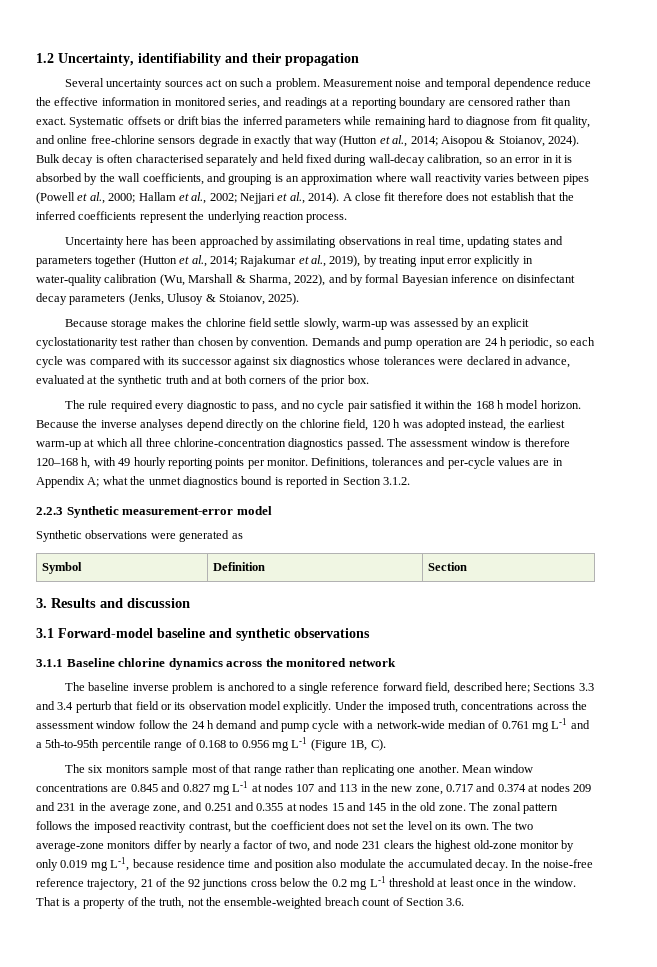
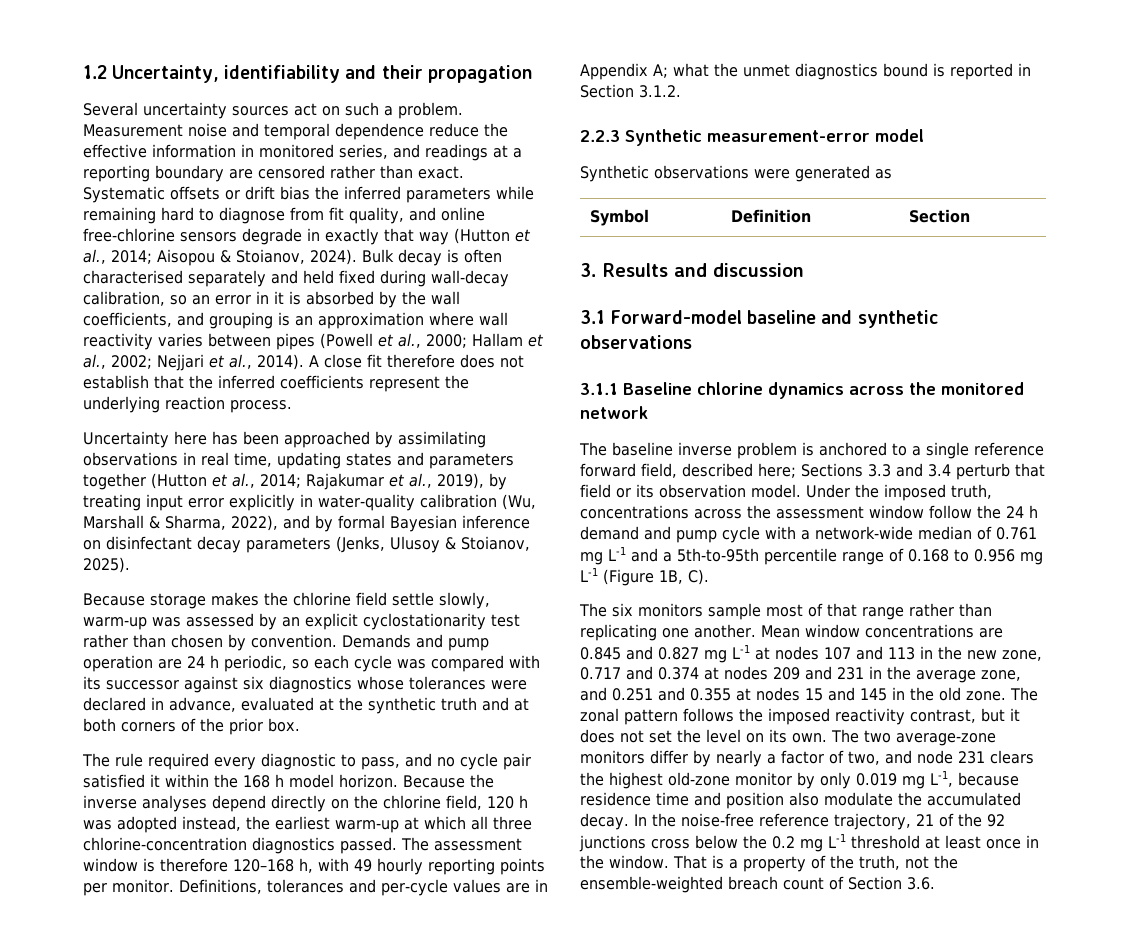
[249,701,332,713] model explicitly. -> [751,484,801,498] model.
[252,821,325,830] the coefficient -> [1010,708,1020,721] it

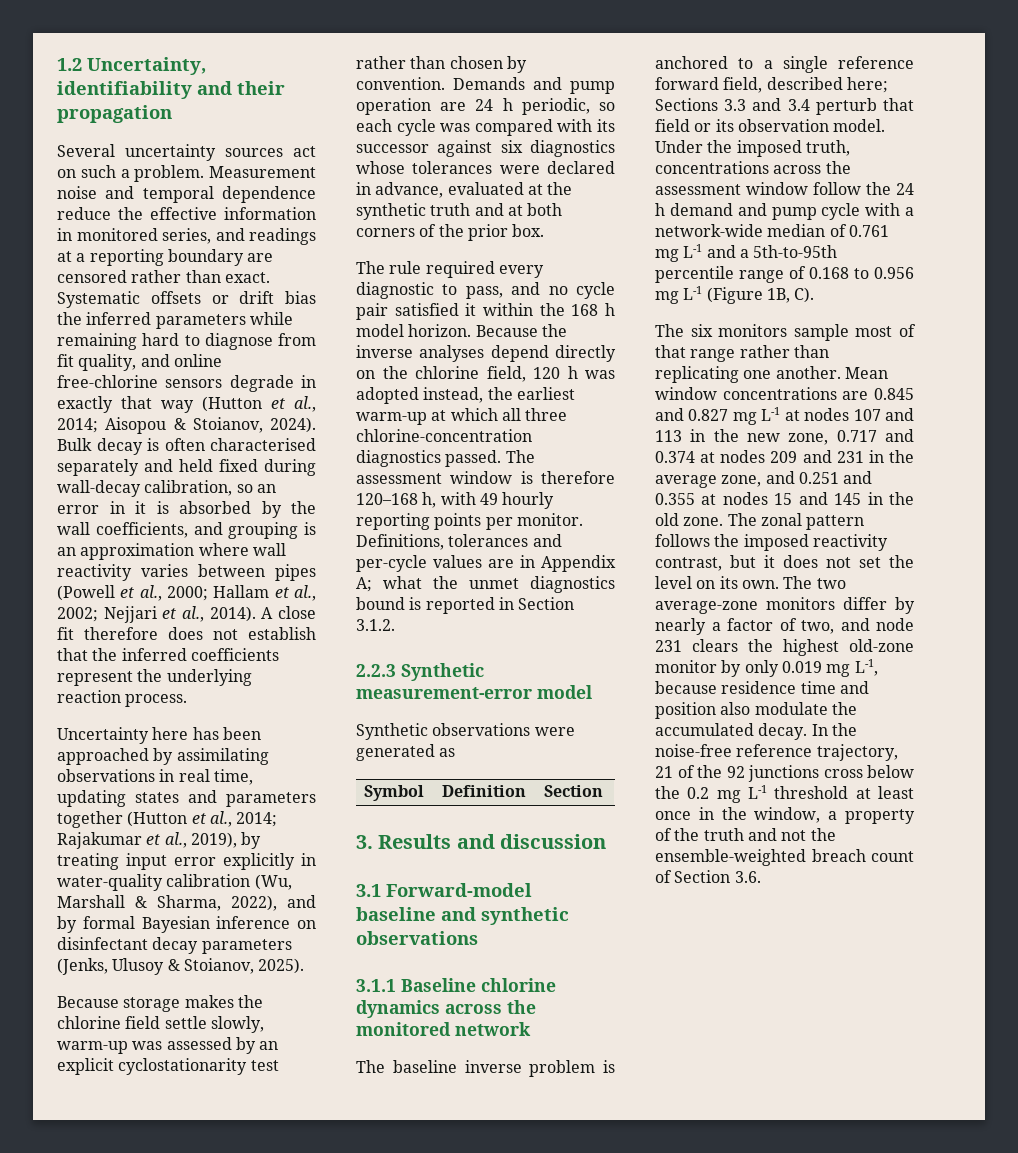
[609,855,724,869] window. That is -> [754,807,821,823] window,
[858,855,900,870] truth, -> [703,828,777,841] truth and

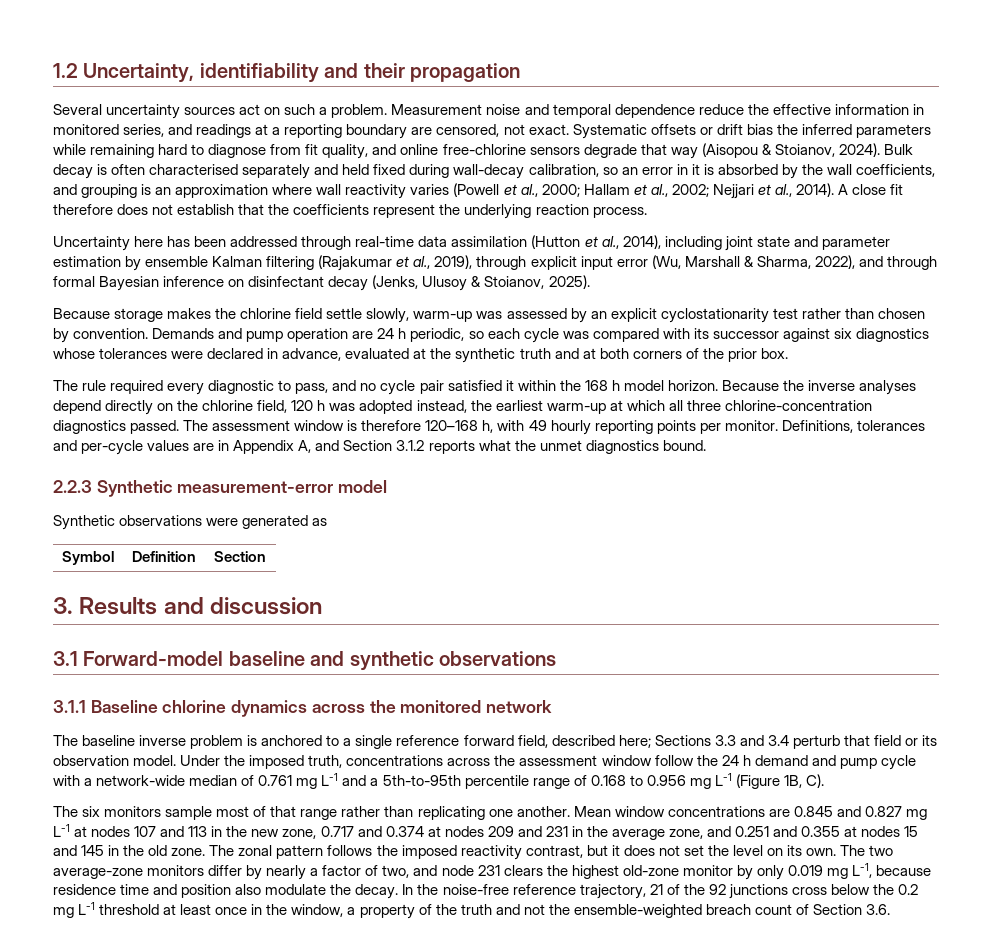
[57,270,221,283] censored rather than -> [436,124,525,137] censored, not
[301,375,316,388] [57,396,316,413] [57,417,167,434] in exactly that way (Hutton et al., 2014; Aisopou -> [640,143,758,159] that way (Aisopou
[198,564,316,581] between pipes -> (450, 189) none
[121,648,187,661] inferred -> (290, 209) none
[57,748,269,765] [57,769,253,785] [57,790,316,807] [57,811,278,828] [57,832,262,849] [57,853,316,870] [57,874,251,891] approached by assimilating observations in real time, updating states and parameters together (Hutton et al., 2014; Rajakumar et al., 2019), by treating input error explicitly in water-quality calibration -> [230,235,890,251] [53,255,648,271] addressed through real-time data assimilation (Hutton et al., 2014), including joint state and parameter estimation by ensemble Kalman filtering (Rajakumar et al., 2019), through explicit input error
[57,916,77,933] by -> [886,256,937,270] through
[201,939,292,954] parameters -> (369, 283) none
[356,576,615,593] [356,597,575,614] [356,619,395,631] A; what the unmet diagnostics bound is reported in Section 3.1.2. -> [298,440,706,454] A, and Section 3.1.2 reports what the unmet diagnostics bound.
[655,723,754,736] accumulated -> (352, 889) none

